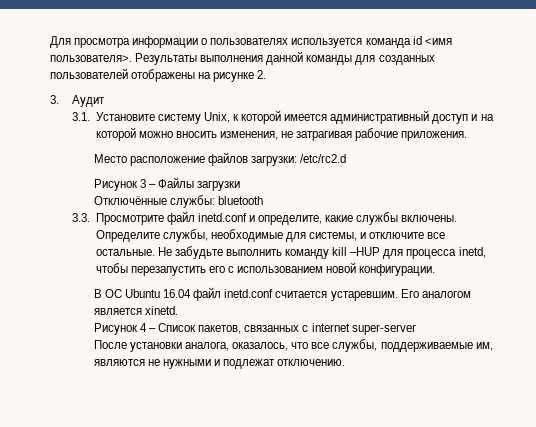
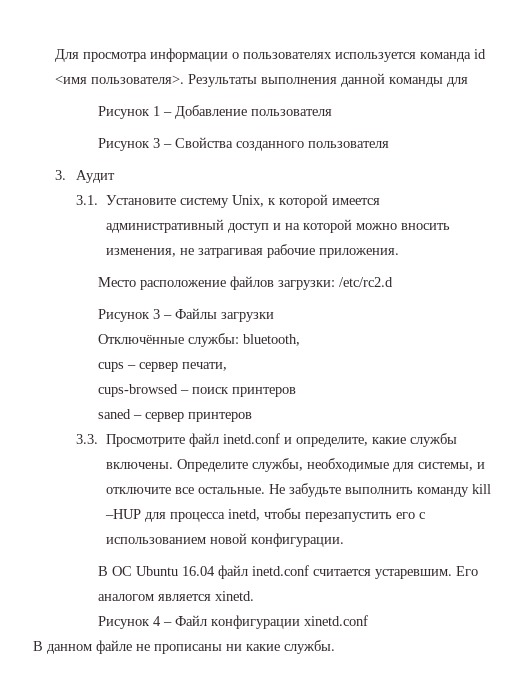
[378,55,435,65] [49,68,267,82] созданных пользователей отображены на рисунке 2. -> [98,105,333,119] [98,137,390,151] // Рисунок 1 – Добавление пользователя // Рисунок 3 – Свойства созданного пользователя
[218,196,264,205] bluetooth -> [243,334,301,346] [98,362,228,372] [98,384,297,397] [98,409,253,422] bluetooth, // cups – сервер печати, // cups-browsed – поиск принтеров // saned – сервер принтеров
[158,323,416,335] [93,339,493,352] [93,359,346,369] Список пакетов, связанных с internet super-server // После установки аналога, оказалось, что все службы, поддерживаемые им, являются не нужными и подлежат отключению. -> [175,615,369,629] [33,640,335,654] Файл конфигурации xinetd.conf // В данном файле не прописаны ни какие службы.

